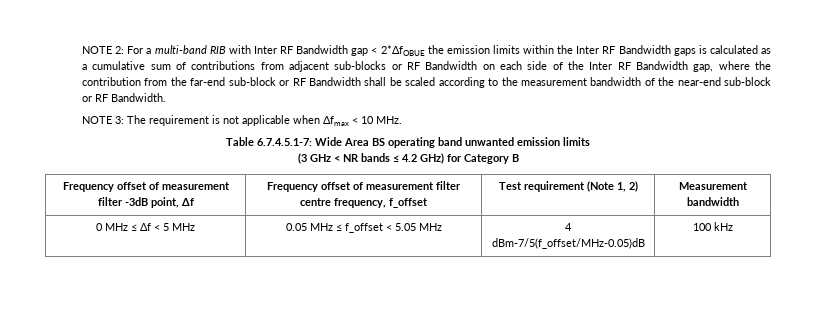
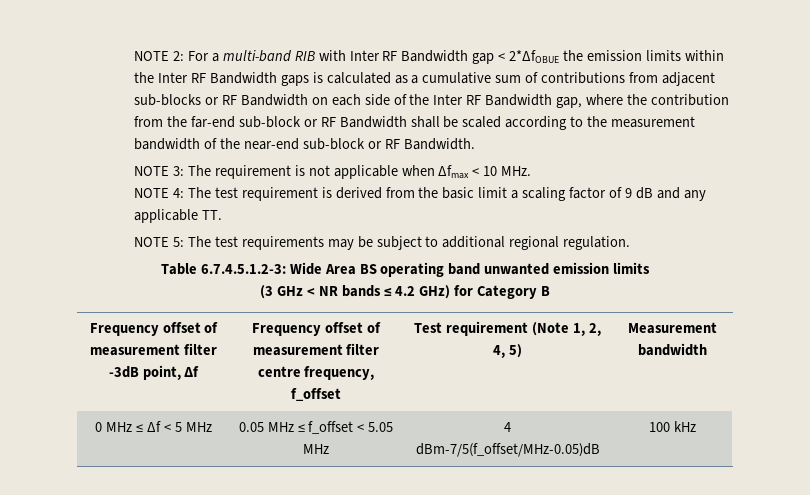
(403, 120) none -> [134,187,706,201] [134,209,223,223] [134,236,631,250] // NOTE 4: The test requirement is derived from the basic limit a scaling factor of 9 dB and any applicable TT. // NOTE 5: The test requirements may be subject to additional regional regulation.
[257,138,312,146] 6.7.4.5.1-7: -> [200,264,286,274] 6.7.4.5.1.2-3:
[628,181,638,192] 2) -> [588,323,601,336] [493,344,522,358] 2, 4, 5)

